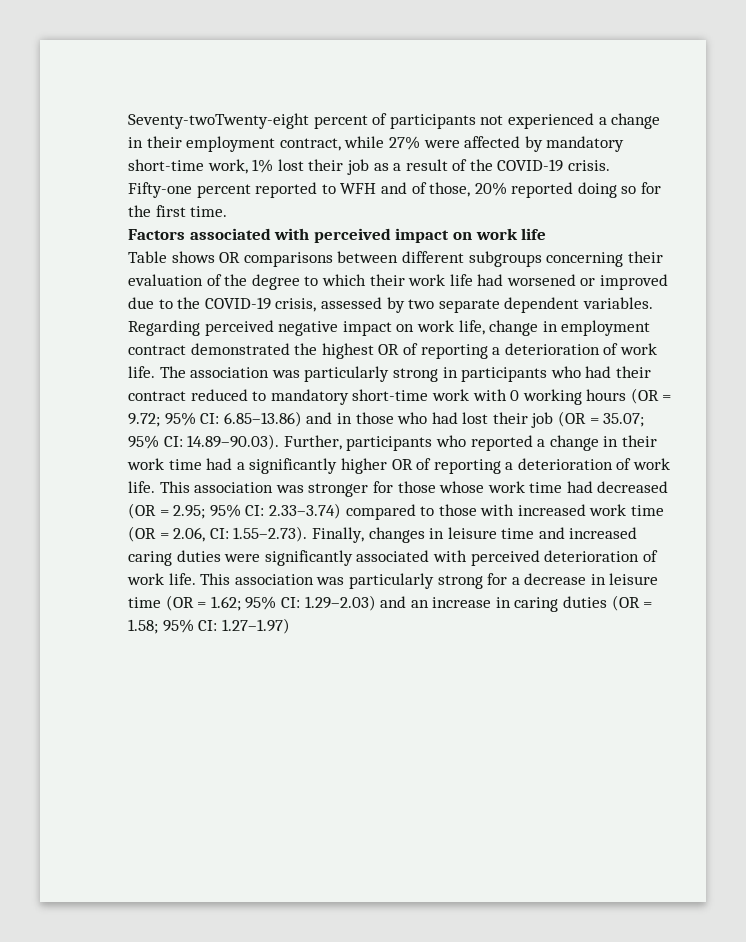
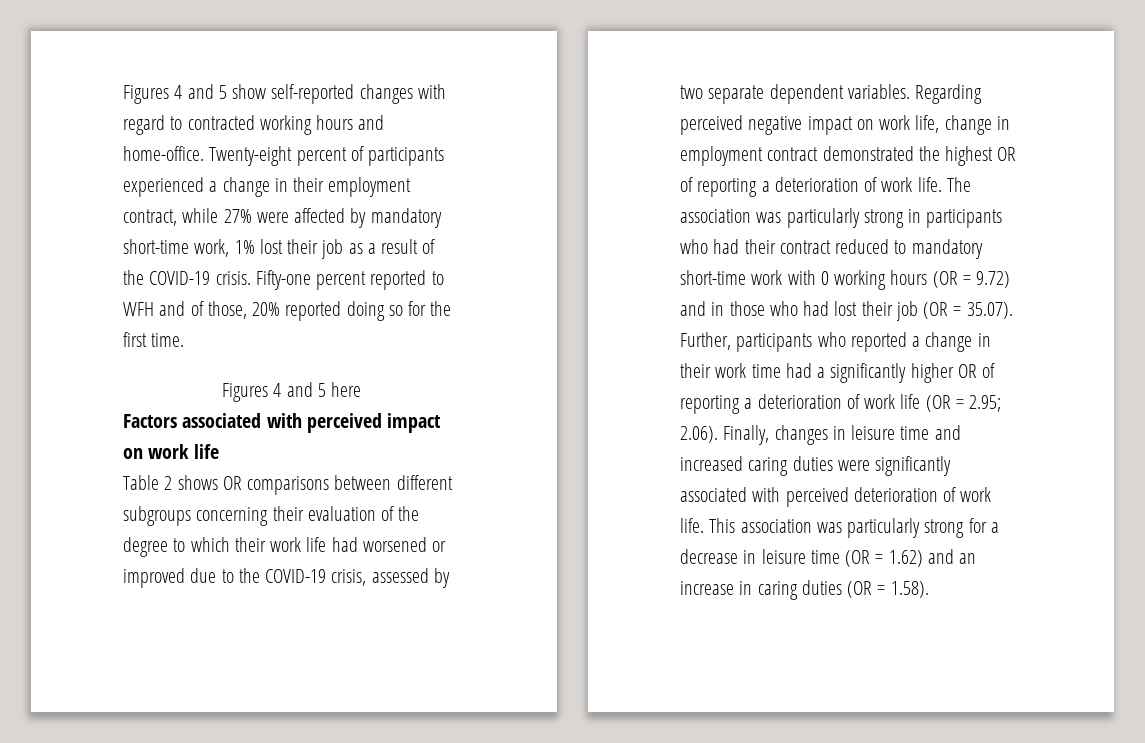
[128,113,309,129] Seventy-twoTwenty-eight -> [123,84,446,104] [123,115,385,135] [123,146,293,166] Figures 4 and 5 show self-reported changes with regard to contracted working hours and home-office. Twenty-eight
[480,115,504,125] not -> (445, 156) none
(228, 211) none -> [221,382,362,402] // Figures 4 and 5 here
(167, 257) none -> [164,476,173,490] 2
[128,411,302,427] 9.72; 95% CI: 6.85–13.86) -> [976,271,1011,288] 9.72)
[603,413,645,427] [128,434,280,450] 35.07; 95% CI: 14.89–90.03). -> [966,302,1013,319] 35.07).
[128,481,669,497] [128,503,665,520] [128,526,308,542] life. This association was stronger for those whose work time had decreased (OR = 2.95; 95% CI: 2.33–3.74) compared to those with increased work time (OR = 2.06, CI: 1.55–2.73). -> [900,394,1002,412] [680,426,718,443] life (OR = 2.95; 2.06).
[210,595,376,611] 1.62; 95% CI: 1.29–2.03) -> [888,550,923,567] 1.62)
[128,618,290,634] 1.58; 95% CI: 1.27–1.97) -> [890,581,929,598] 1.58).

